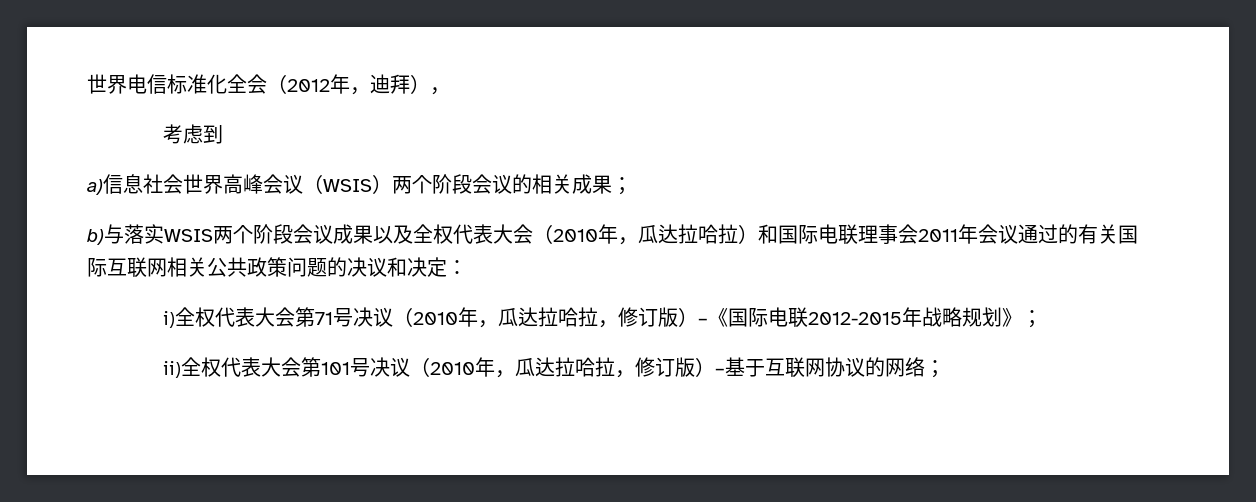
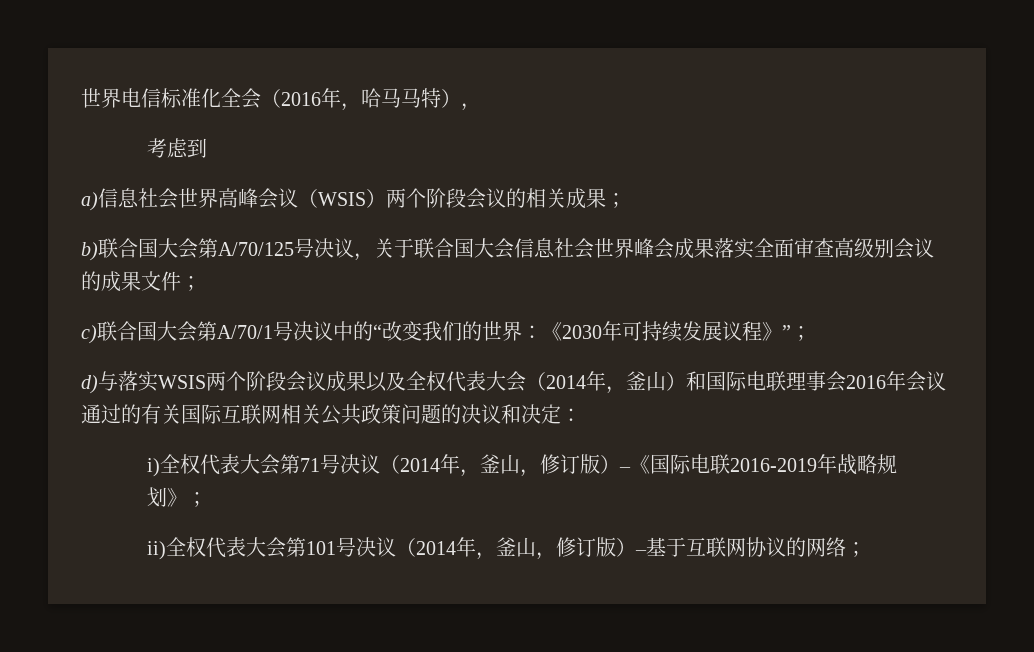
[287,74,410,95] 2012年，迪拜 -> [281,88,441,111] 2016年，哈马马特
(104, 237) none -> [98,238,934,261] [81,271,201,292] [81,321,811,344] [81,375,98,394] 联合国大会第A/70/125号决议，关于联合国大会信息社会世界峰会成果落实全面审查高级别会议的成果文件； // c)联合国大会第A/70/1号决议中的“改变我们的世界：《2030年可持续发展议程》”； // d)
[553,224,738,245] 2010年，瓜达拉哈拉 -> [546,371,666,394] 2014年，釜山
[918,229,958,242] 2011 -> [846,375,886,389] 2016
[412,307,598,328] 2010年，瓜达拉哈拉 -> [400,454,521,477] 2014年，釜山
[807,312,902,325] 2012-2015 -> [730,458,818,472] 2016-2019
[429,357,615,378] 2010年，瓜达拉哈拉 -> [416,537,537,560] 2014年，釜山

